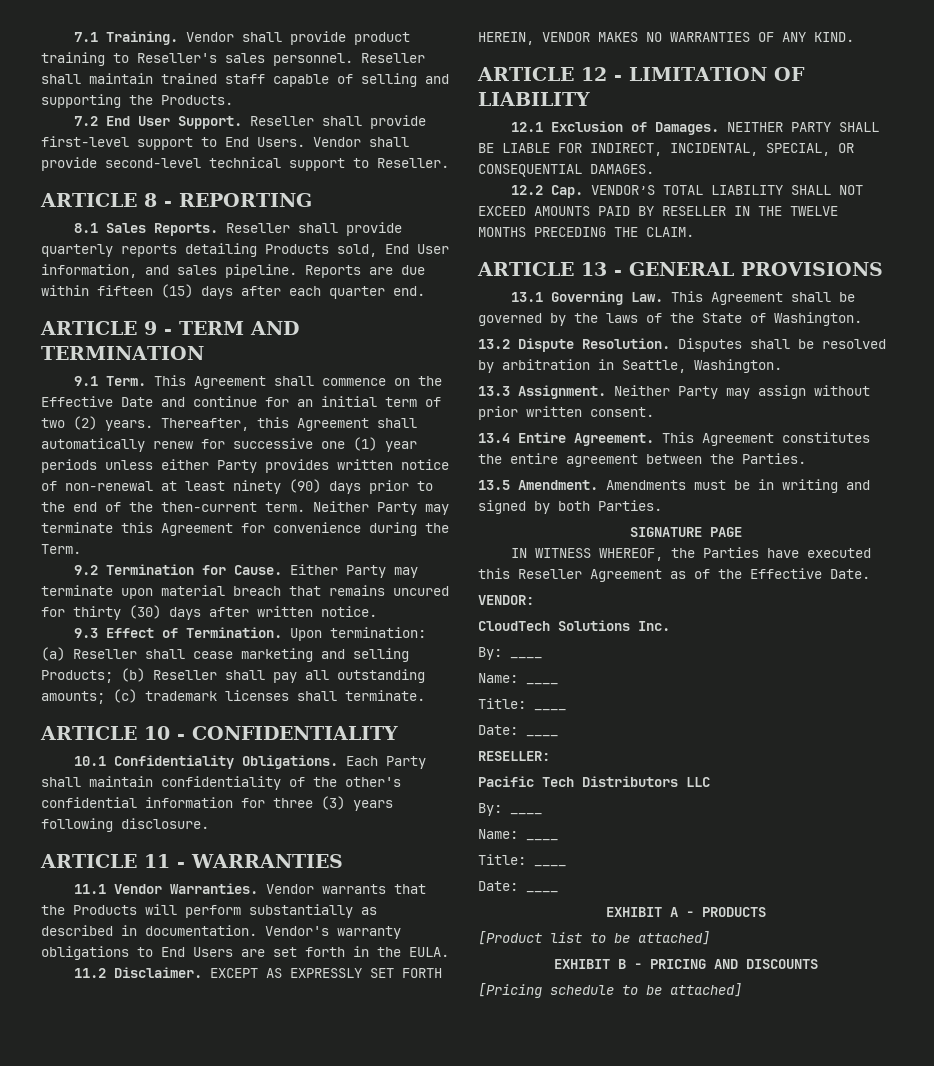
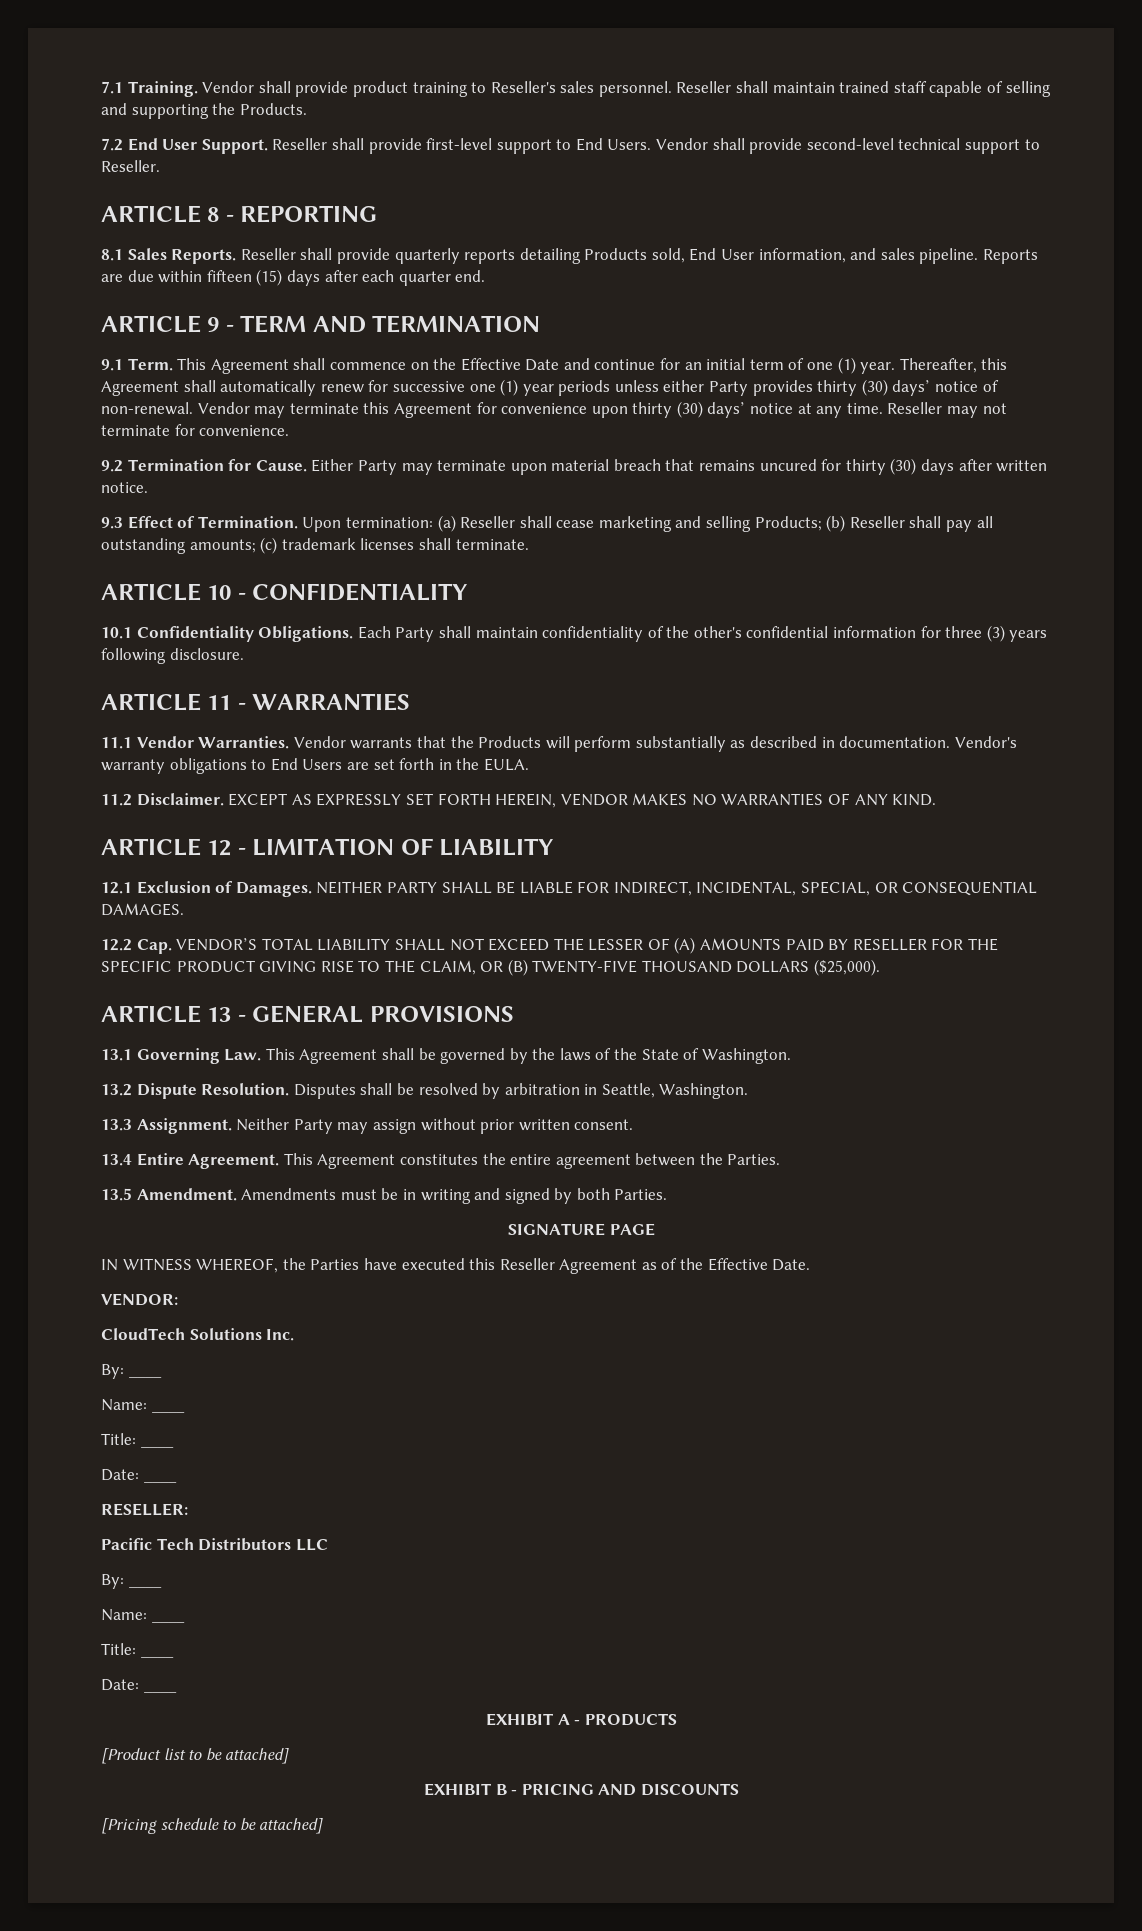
[41,416,153,431] two (2) years. -> [807,357,896,374] one (1) year.
[337,459,449,470] [41,479,433,494] [41,501,417,515] written notice of non-renewal at least ninety (90) days prior to the end of the then-current term. Neither Party -> [817,379,999,396] [101,402,250,415] thirty (30) days’ notice of non-renewal. Vendor
[369,522,449,536] [41,544,81,554] during the Term. -> [591,401,1007,418] [101,424,290,436] upon thirty (30) days’ notice at any time. Reseller may not terminate for convenience.
[534,206,838,216] [478,227,694,237] AMOUNTS PAID BY RESELLER IN THE TWELVE MONTHS PRECEDING THE CLAIM. -> [553,937,999,954] [101,959,881,976] THE LESSER OF (A) AMOUNTS PAID BY RESELLER FOR THE SPECIFIC PRODUCT GIVING RISE TO THE CLAIM, OR (B) TWENTY-FIVE THOUSAND DOLLARS ($25,000).

